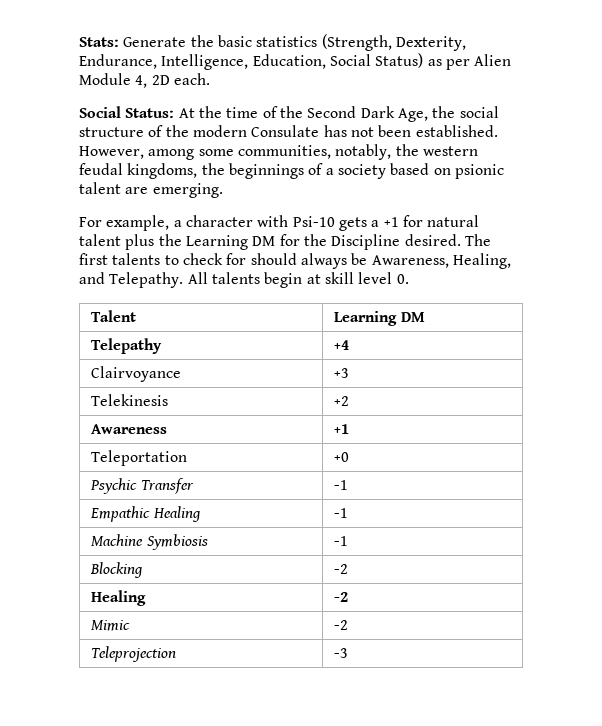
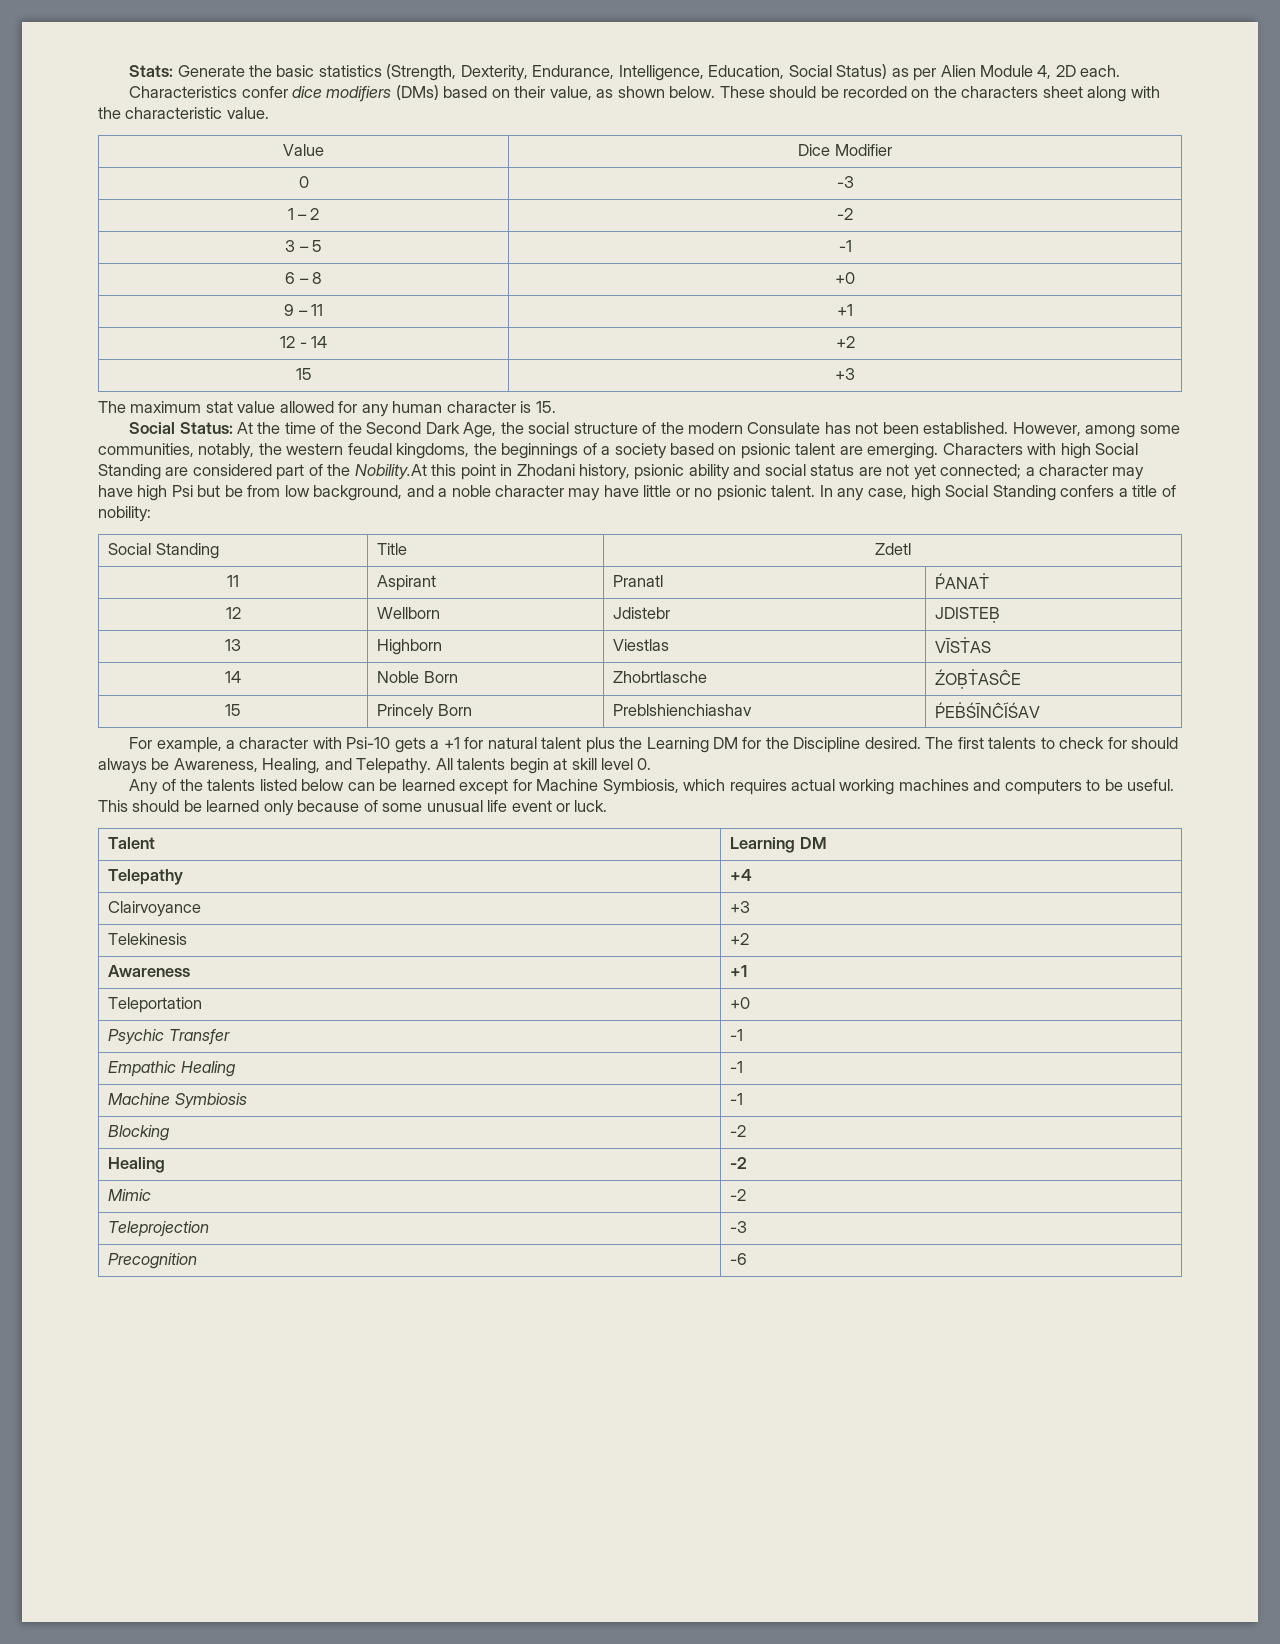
(210, 79) none -> [129,85,1160,102] [98,107,269,119] [283,144,324,156] [798,144,892,156] [298,176,309,188] [836,176,854,188] [287,208,320,220] [837,208,853,220] [285,240,322,252] [838,240,852,252] [285,272,322,284] [835,272,855,284] [284,304,323,316] [837,304,853,316] [280,336,327,348] [835,336,855,348] [295,368,312,380] [835,368,855,380] [98,401,556,417] // Characteristics confer dice modifiers (DMs) based on their value, as shown below. These should be recorded on the characters sheet along with the characteristic value. // Value | Dice Modifier // 0 | -3 // 1 – 2 | -2 // 3 – 5 | -1 // 6 – 8 | +0 // 9 – 11 | +1 // 12 - 14 | +2 // 15 | +3 // The maximum stat value allowed for any human character is 15.
(223, 190) none -> [942,443,1139,459] [98,464,1145,480] [98,485,1176,501] [98,506,151,522] [108,543,219,559] [377,543,408,555] [874,543,911,555] [227,575,239,587] [377,575,437,591] [613,575,664,587] [935,573,990,589] [225,607,241,619] [377,607,441,619] [613,607,671,619] [935,607,1001,623] [225,639,241,651] [377,639,443,655] [613,639,670,651] [935,637,992,653] [225,671,241,683] [377,671,458,683] [613,671,708,683] [935,669,1022,689] [225,704,241,716] [377,704,472,720] [613,704,753,716] [935,702,1041,718] Characters with high Social Standing are considered part of the Nobility.At this point in Zhodani history, psionic ability and social status are not yet connected; a character may have high Psi but be from low background, and a noble character may have little or no psionic talent. In any case, high Social Standing confers a title of nobility: // Social Standing | Title | Zdetl // 11 | Aspirant | Pranatl | ṔANAṪ // 12 | Wellborn | Jdistebr | JDISTEḄ // 13 | Highborn | Viestlas | VĪSṪAS // 14 | Noble Born | Zhobrtlasche | ŹOḄṪASĈE // 15 | Princely Born | Preblshienchiashav | ṔEḂŚĪNĈĨŚAV
(409, 279) none -> [129,779,1175,795] [98,800,608,816] // Any of the talents listed below can be learned except for Machine Symbiosis, which requires actual working machines and computers to be useful. This should be learned only because of some unusual life event or luck.
(349, 653) none -> [108,1253,198,1269] [730,1253,748,1265] // Precognition | -6

